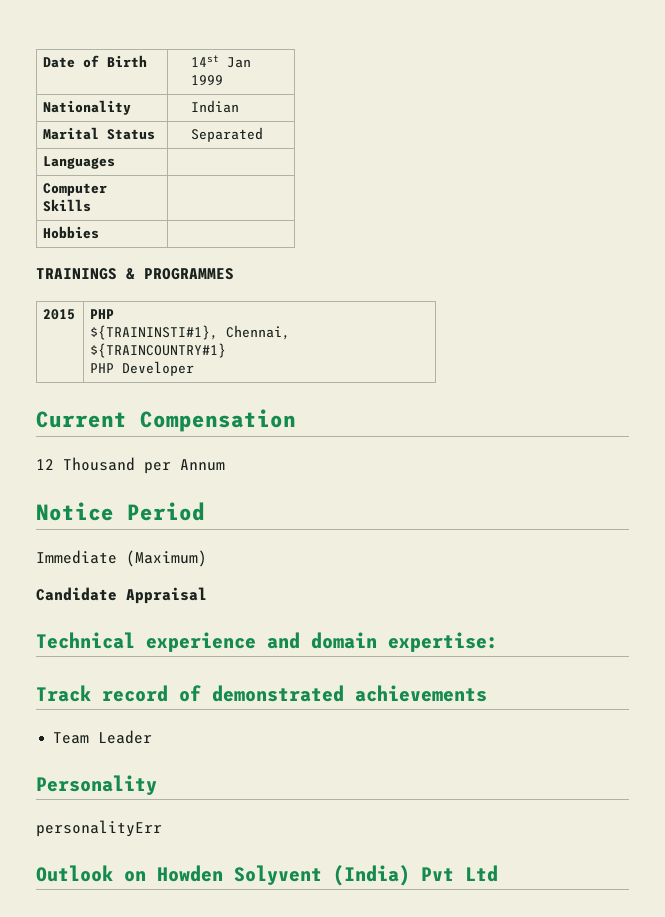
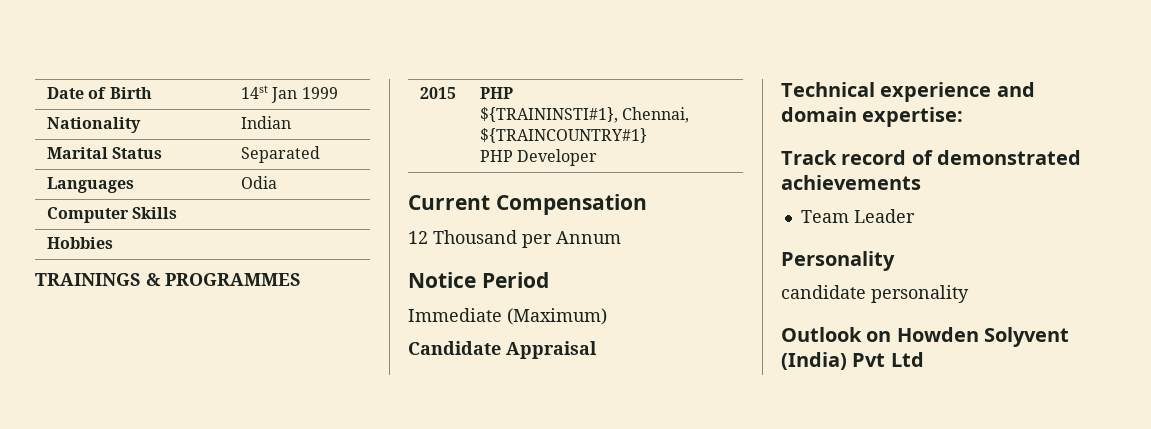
(116, 162) none -> [240,176,277,189] Odia
[36,820,162,837] personalityErr -> [781,285,969,303] candidate personality

